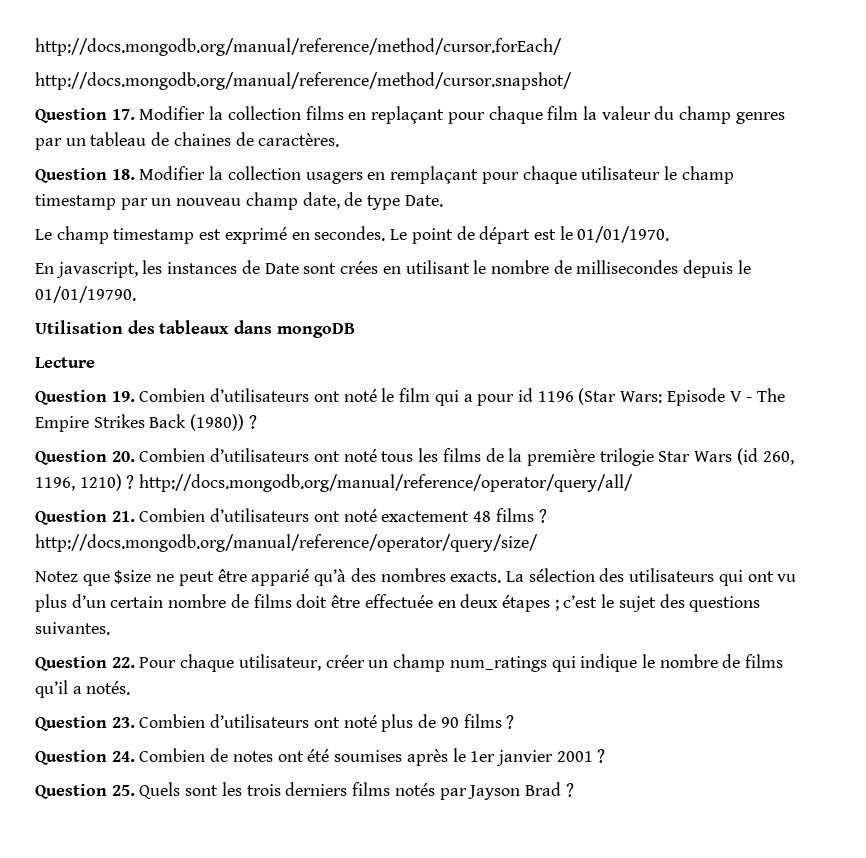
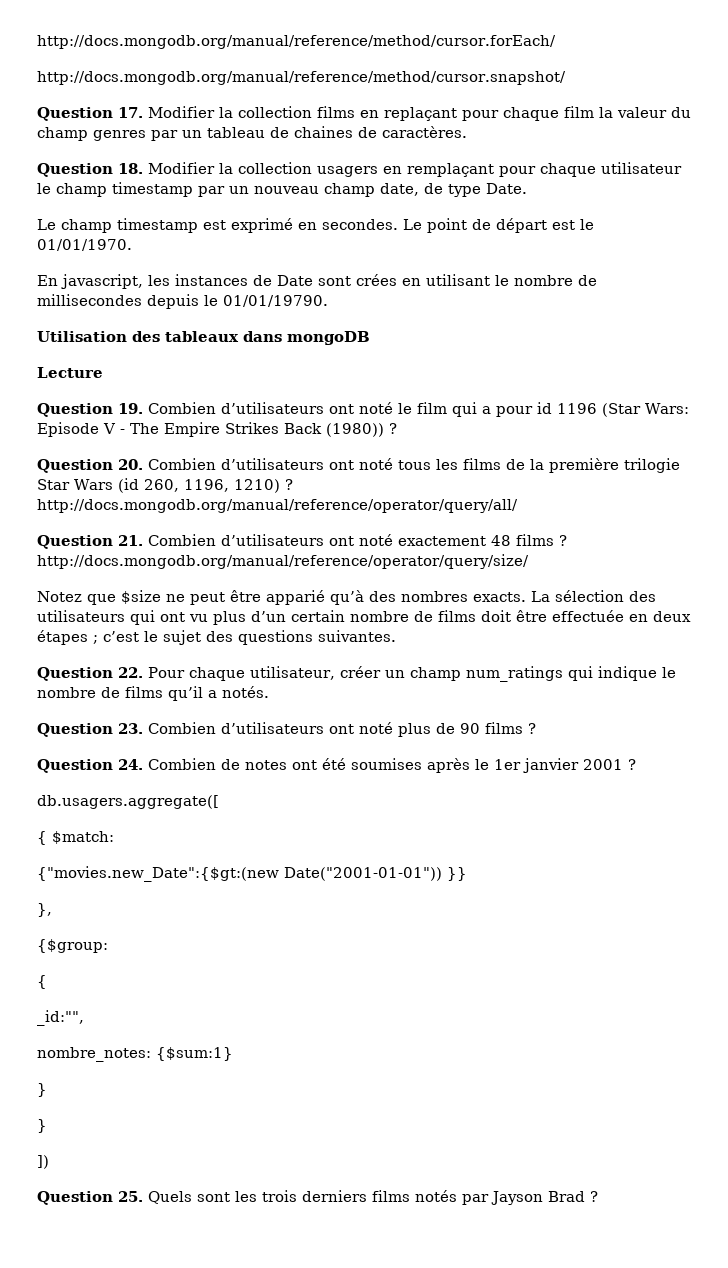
(606, 756) none -> [37,795,219,809] [37,831,114,845] [37,866,467,882] [37,903,52,917] [37,939,108,953] [37,975,47,989] [37,1010,84,1026] [37,1047,233,1062] [37,1083,47,1097] [37,1119,47,1133] [37,1155,49,1169] // db.usagers.aggregate([ // { $match: // {"movies.new_Date":{$gt:(new Date("2001-01-01")) }} // }, // {$group: // { // _id:"", // nombre_notes: {$sum:1} // } // } // ])

